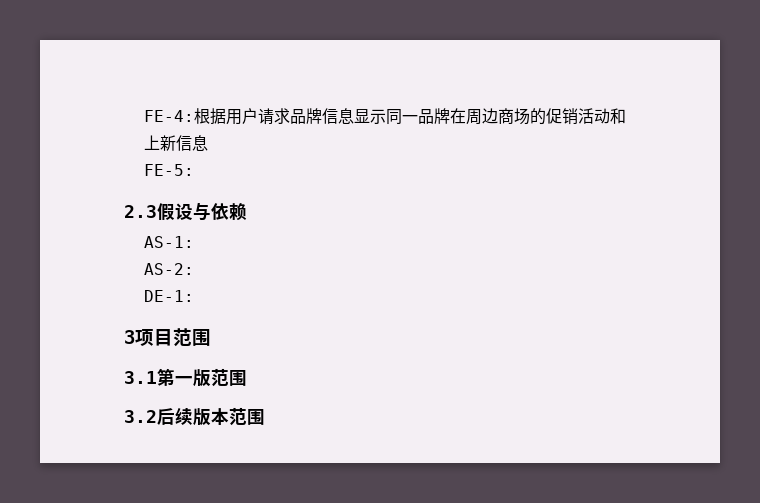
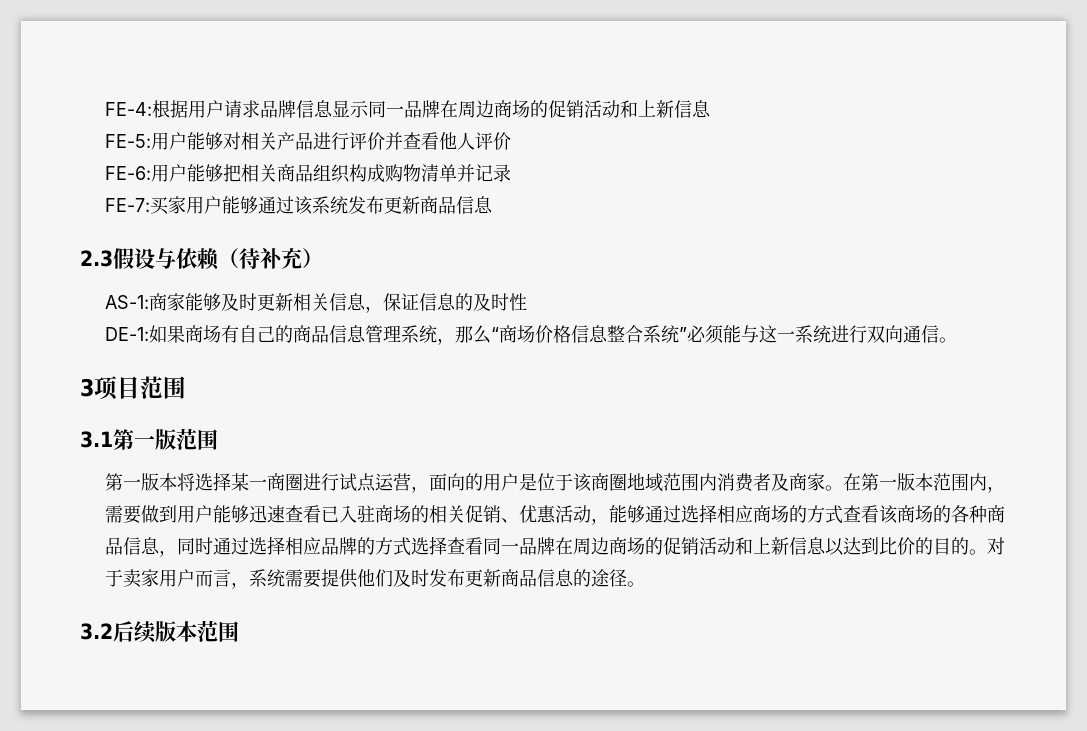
(195, 170) none -> [151,132,512,150] [105,164,512,183] [105,196,494,215] 用户能够对相关产品进行评价并查看他人评价 // FE-6:用户能够把相关商品组织构成购物清单并记录 // FE-7:买家用户能够通过该系统发布更新商品信息
(247, 212) none -> [218,248,323,269] （待补充）
[144,263,195,275] [144,290,195,302] // AS-2: // DE-1: -> [149,293,528,313] [105,325,958,345] 商家能够及时更新相关信息，保证信息的及时性 // DE-1:如果商场有自己的商品信息管理系统，那么“商场价格信息整合系统”必须能与这一系统进行双向通信。
(247, 378) none -> [105,472,1006,493] [105,504,1006,525] [105,536,1006,557] [105,569,646,589] // 第一版本将选择某一商圈进行试点运营，面向的用户是位于该商圈地域范围内消费者及商家。在第一版本范围内，需要做到用户能够迅速查看已入驻商场的相关促销、优惠活动，能够通过选择相应商场的方式查看该商场的各种商品信息，同时通过选择相应品牌的方式选择查看同一品牌在周边商场的促销活动和上新信息以达到比价的目的。对于卖家用户而言，系统需要提供他们及时发布更新商品信息的途径。

